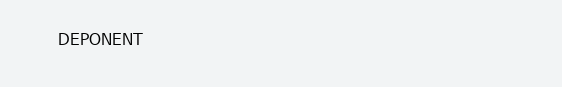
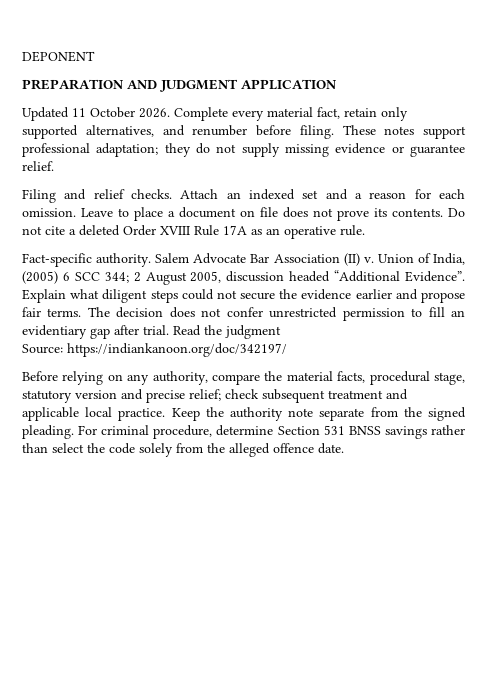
(143, 39) none -> [22,79,337,92] [22,107,408,121] [22,125,466,139] [22,143,465,157] [22,161,54,171] [22,189,465,203] [22,207,465,221] [22,225,365,239] [22,253,466,267] [22,270,465,285] [22,289,466,303] [22,307,465,321] [22,325,281,339] [22,343,287,357] [22,371,465,385] [22,389,408,403] [22,407,466,421] [22,425,465,439] [22,443,344,457] // PREPARATION AND JUDGMENT APPLICATION // Updated 11 October 2026. Complete every material fact, retain only supported alternatives, and renumber before filing. These notes support professional adaptation; they do not supply missing evidence or guarantee relief. // Filing and relief checks. Attach an indexed set and a reason for each omission. Leave to place a document on file does not prove its contents. Do not cite a deleted Order XVIII Rule 17A as an operative rule. // Fact-specific authority. Salem Advocate Bar Association (II) v. Union of India, (2005) 6 SCC 344; 2 August 2005, discussion headed “Additional Evidence”. Explain what diligent steps could not secure the evidence earlier and propose fair terms. The decision does not confer unrestricted permission to fill an evidentiary gap after trial. Read the judgment // Source: https://indiankanoon.org/doc/342197/ // Before relying on any authority, compare the material facts, procedural stage, statutory version and precise relief; check subsequent treatment and applicable local practice. Keep the authority note separate from the signed pleading. For criminal procedure, determine Section 531 BNSS savings rather than select the code solely from the alleged offence date.

